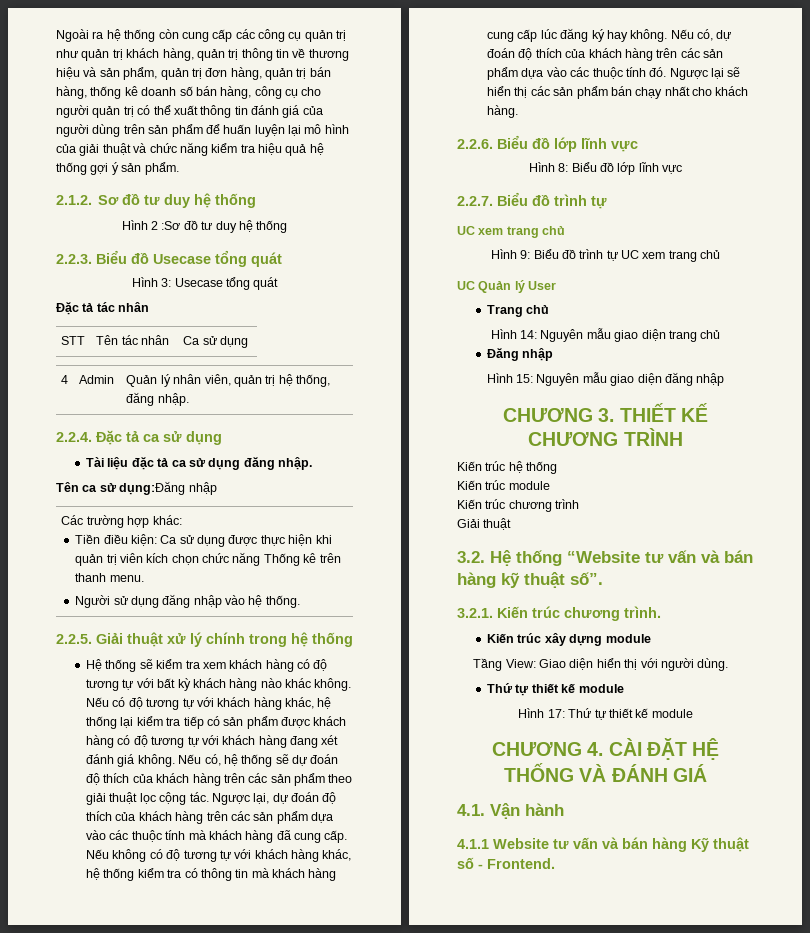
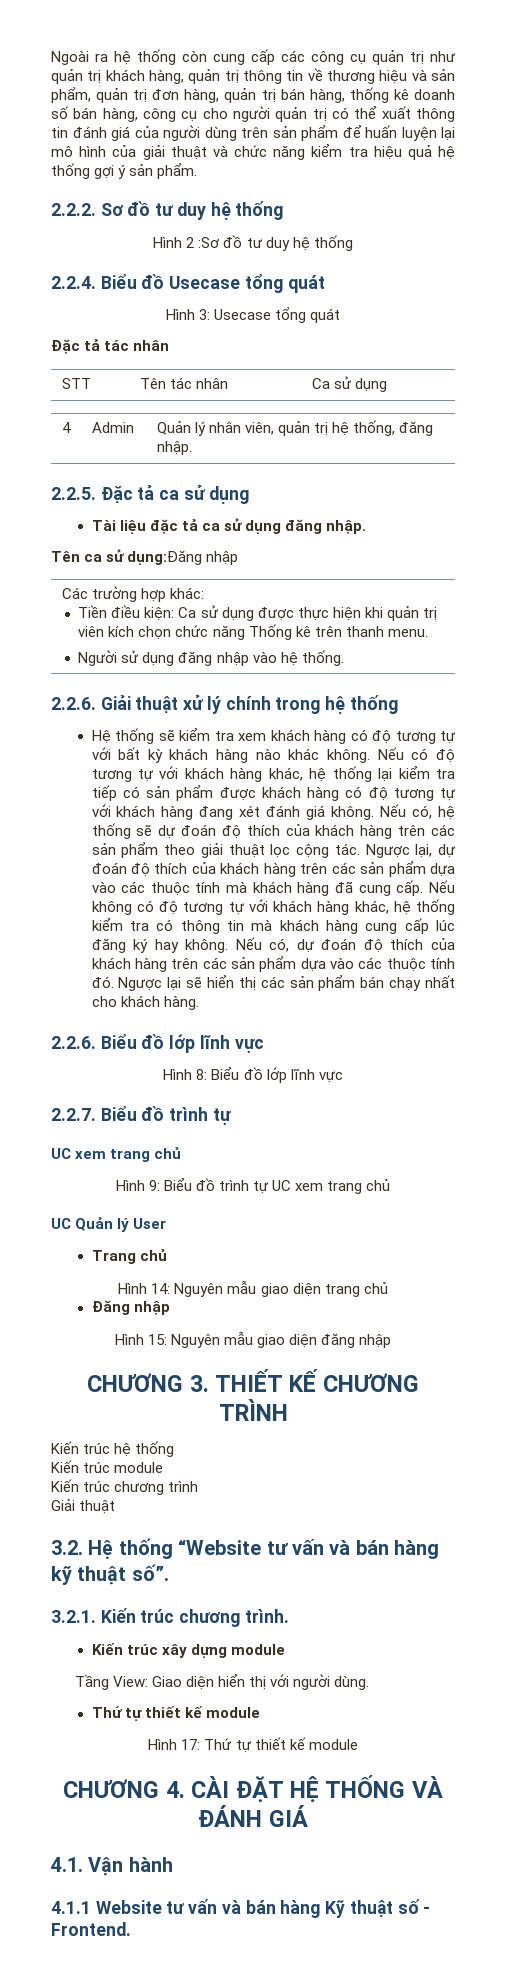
[56,195,92,205] 2.1.2. -> [51,203,96,216] 2.2.2.
[56,254,92,264] 2.2.3. -> [51,276,96,289] 2.2.4.
[56,432,92,442] 2.2.4. -> [51,487,96,500] 2.2.5.
[56,634,92,644] 2.2.5. -> [51,697,96,710] 2.2.6.

